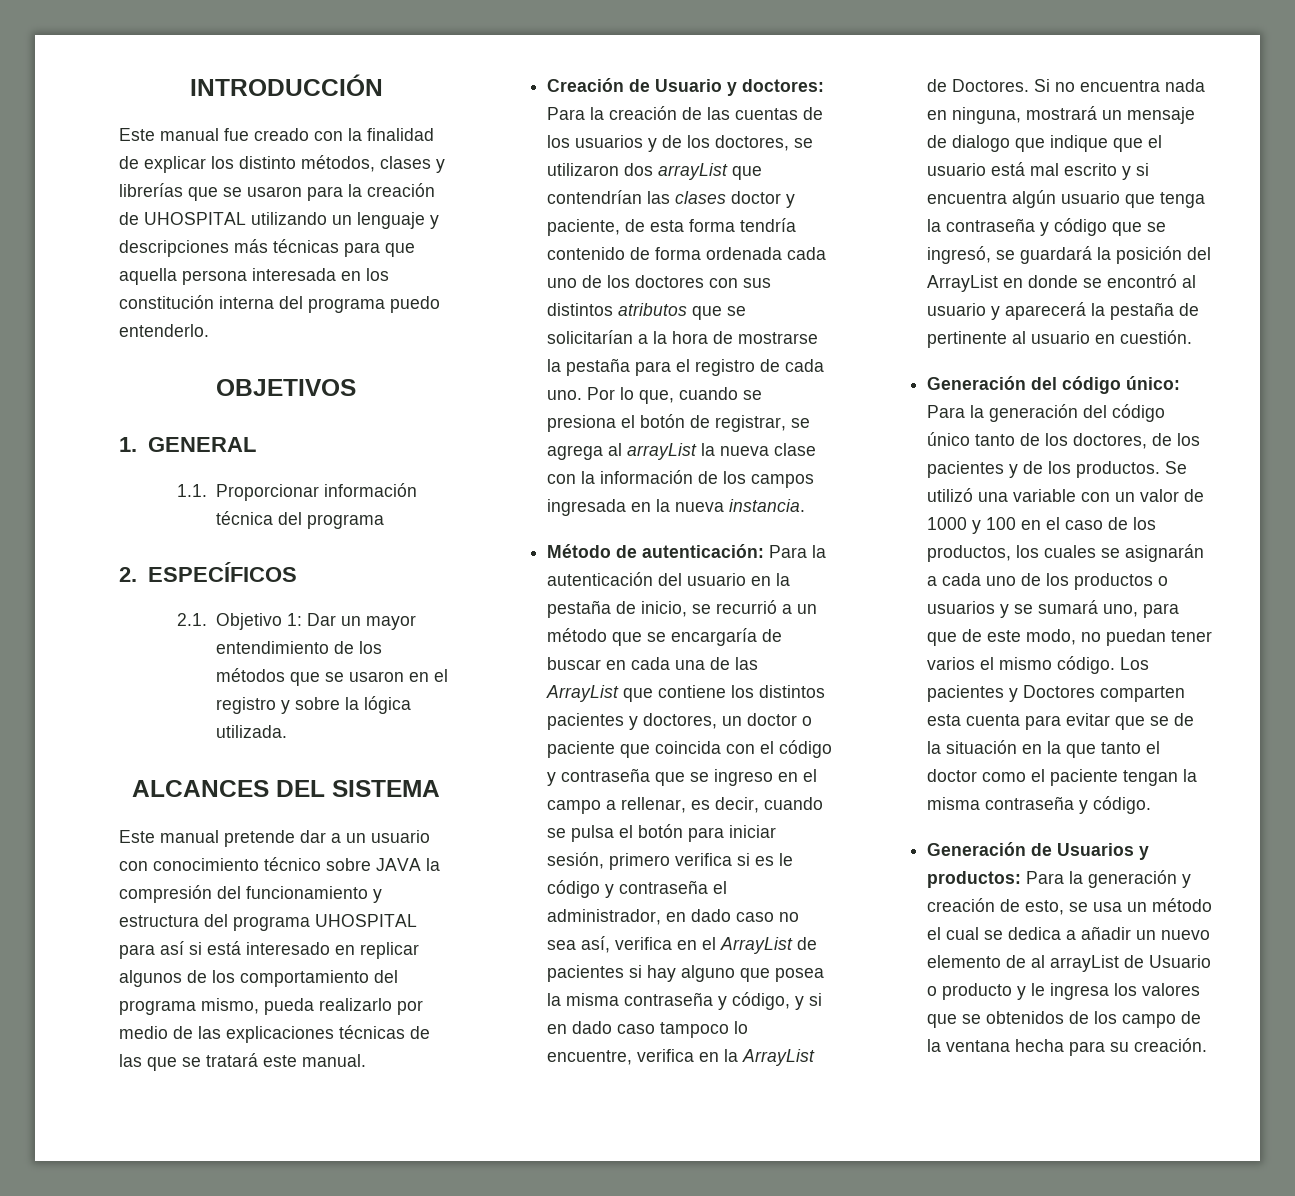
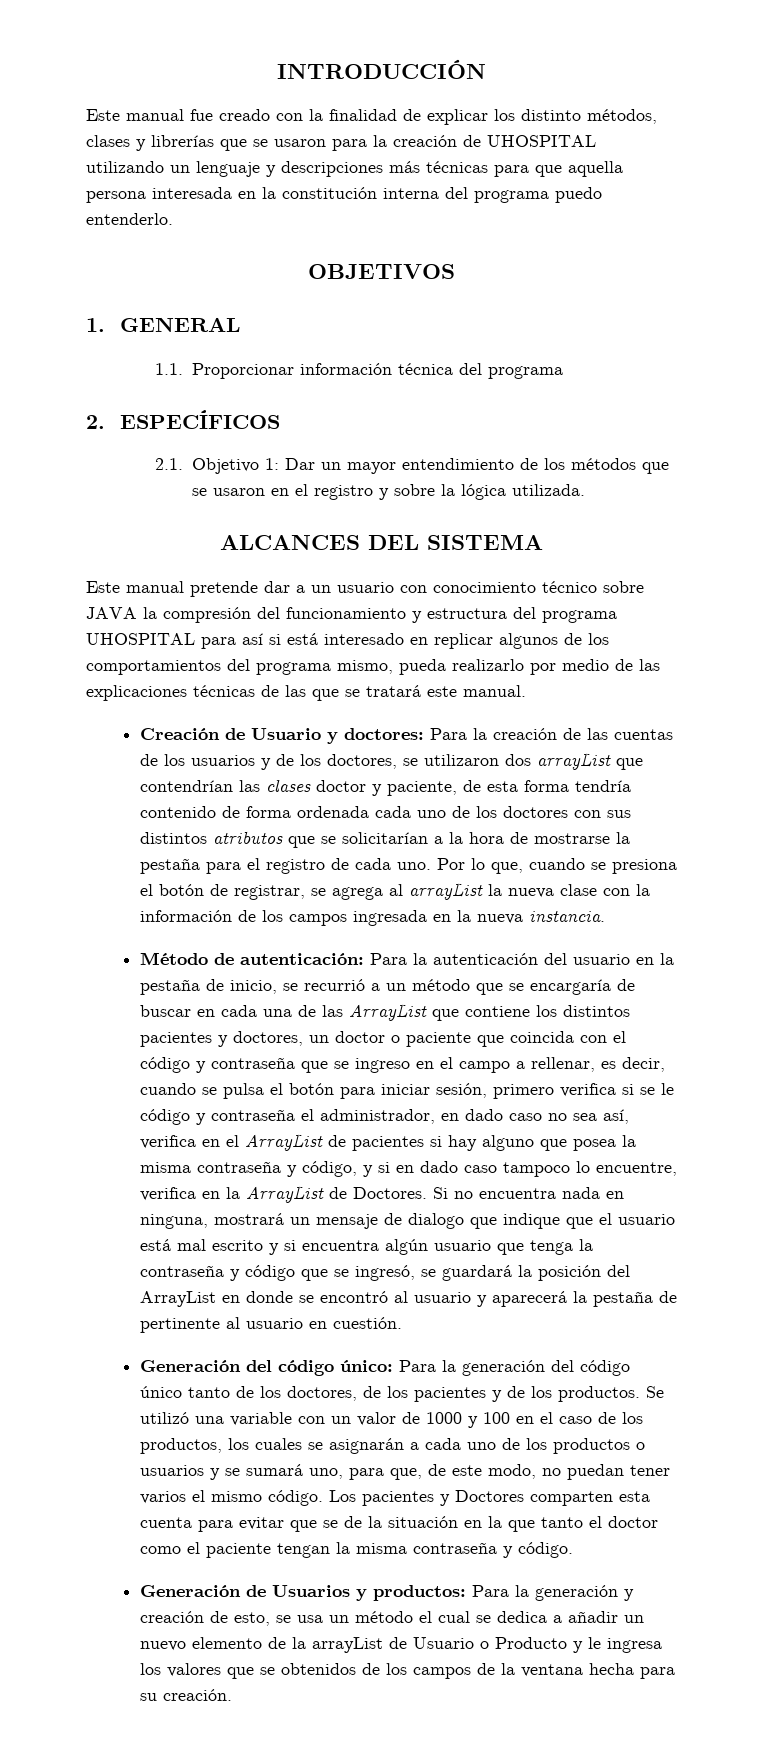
[366,268,389,281] los -> [262,187,276,199] la
[240,970,369,987] comportamiento -> [86,660,221,675] comportamientos
[755,856,775,866] es -> [639,1087,655,1095] se
[927,632,958,646] que -> [389,1468,422,1480] que,
[1031,955,1046,968] al -> [291,1637,306,1649] la
[942,983,1013,1000] producto -> [494,1637,567,1649] Producto
[1122,1014,1177,1028] campo -> [412,1667,471,1679] campos

